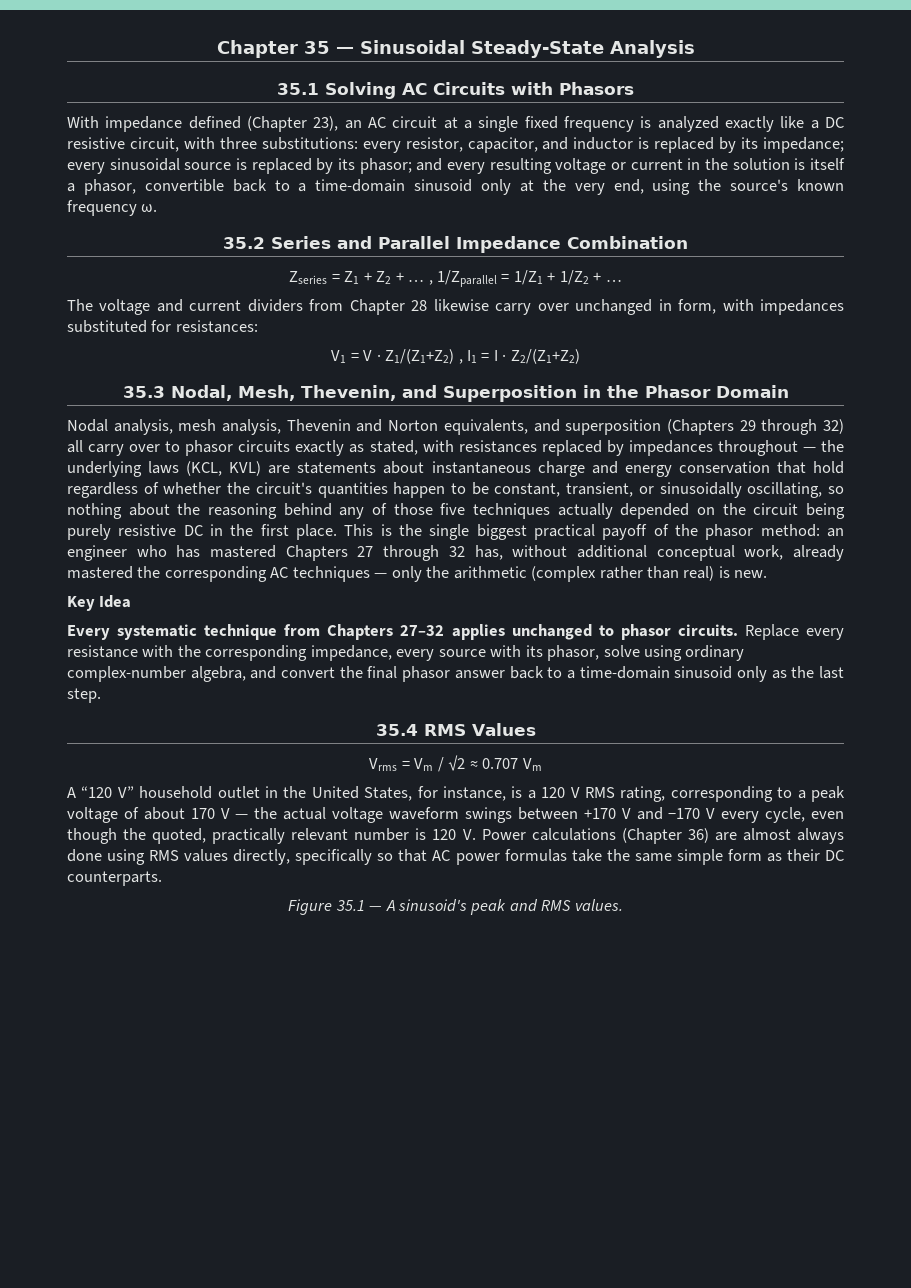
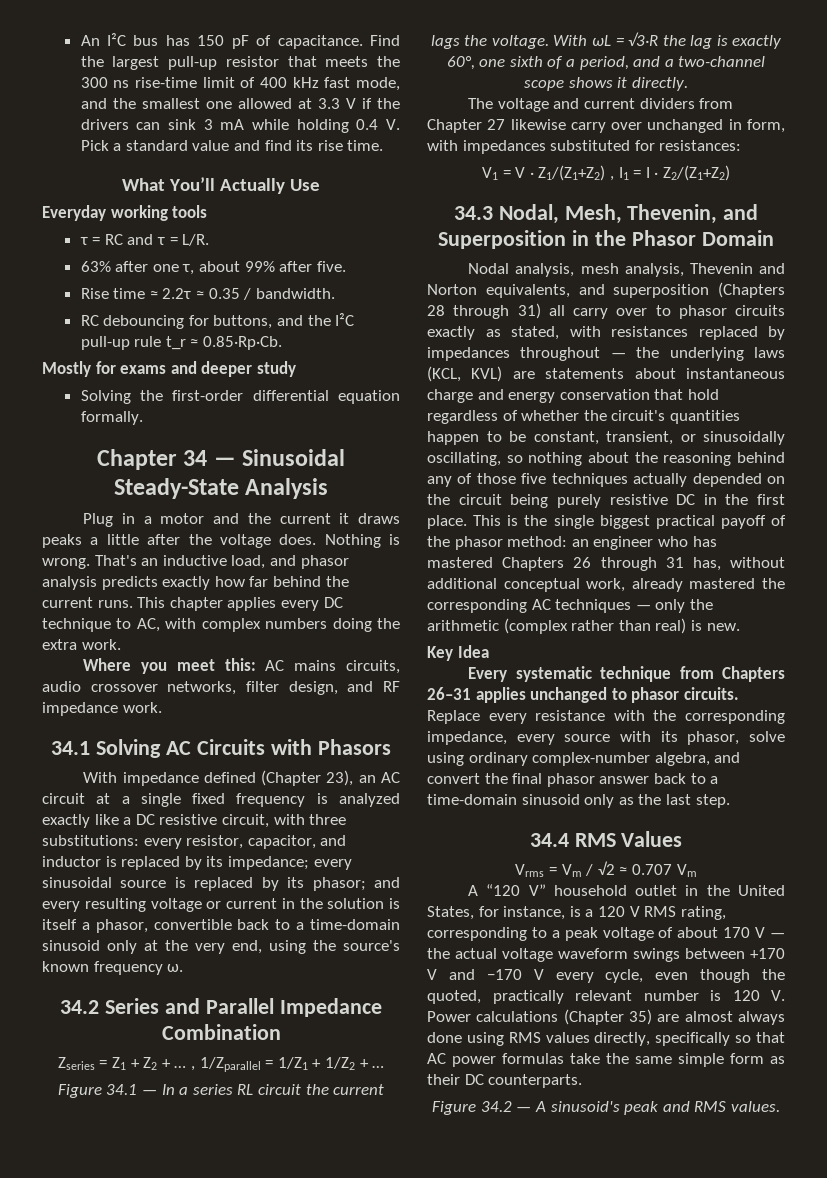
[216,40,695,58] [277,83,319,95] Chapter 35 — Sinusoidal Steady-State Analysis // 35.1 -> [80,33,400,49] [80,56,400,70] [80,77,400,91] [80,98,401,109] [80,119,400,133] [80,140,384,151] [121,177,321,194] [42,205,208,221] [79,234,210,246] [80,261,346,275] [80,288,335,300] [80,313,355,329] [80,336,282,350] [42,361,296,377] [80,390,400,404] [80,411,143,425] [96,449,346,470] [113,478,329,499] [83,513,400,527] [42,534,400,548] [42,555,349,569] [42,576,349,590] [42,597,343,611] [42,618,400,632] [42,639,121,650] [83,658,400,674] [42,681,400,695] [42,702,162,716] [51,741,91,755] An I²C bus has 150 pF of capacitance. Find the largest pull-up resistor that meets the 300 ns rise-time limit of 400 kHz fast mode, and the smallest one allowed at 3.3 V if the drivers can sink 3 mA while holding 0.4 V. Pick a standard value and find its rise time. // What You’ll Actually Use // Everyday working tools // τ = RC and τ = L/R. // 63% after one τ, about 99% after five. // Rise time ≈ 2.2τ ≈ 0.35 / bandwidth. // RC debouncing for buttons, and the I²C pull-up rule t_r ≈ 0.85·Rp·Cb. // Mostly for exams and deeper study // Solving the first-order differential equation formally. // Chapter 34 — Sinusoidal Steady-State Analysis // Plug in a motor and the current it draws peaks a little after the voltage does. Nothing is wrong. That's an inductive load, and phasor analysis predicts exactly how far behind the current runs. This chapter applies every DC technique to AC, with complex numbers doing the extra work. // Where you meet this: AC mains circuits, audio crossover networks, filter design, and RF impedance work. // 34.1
[223,237,265,249] 35.2 -> [60,1000,100,1014] 34.2
(622, 280) none -> [57,1084,385,1098] [430,32,782,49] [446,56,766,70] [524,77,688,91] // Figure 34.1 — In a series RL circuit the current lags the voltage. With ωL = √3·R the lag is exactly 60°, one sixth of a period, and a two-channel scope shows it directly.
[411,300,428,311] 28 -> [487,119,506,130] 27
[122,386,165,398] 35.3 -> [453,206,493,220] 34.3
[739,419,845,435] 29 through 32) -> [427,303,541,319] 28 through 31)
[357,545,465,561] 27 through 32 -> [573,557,684,571] 26 through 31
[400,625,445,636] 27–32 -> [427,687,471,700] 26–31
[375,724,418,736] 35.4 -> [529,833,569,847] 34.4
[687,828,709,843] 36) -> [629,1009,652,1025] 35)
[335,900,365,911] 35.1 -> [480,1101,512,1112] 34.2

